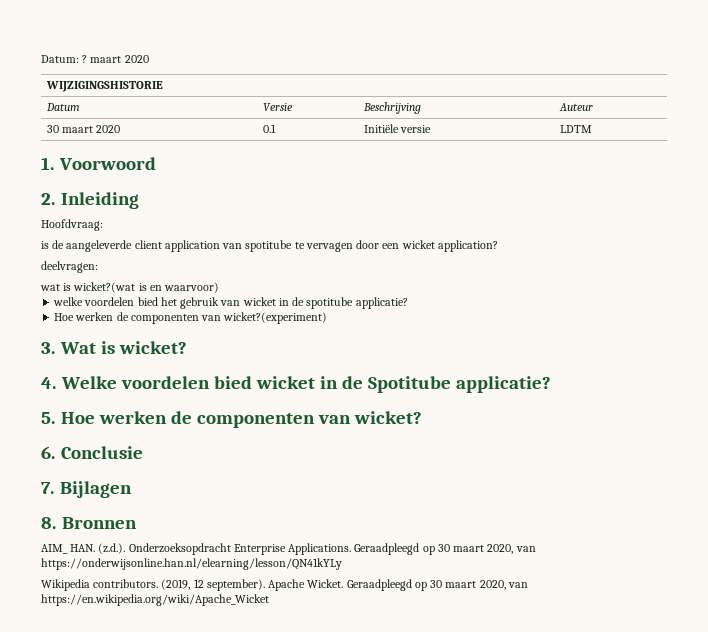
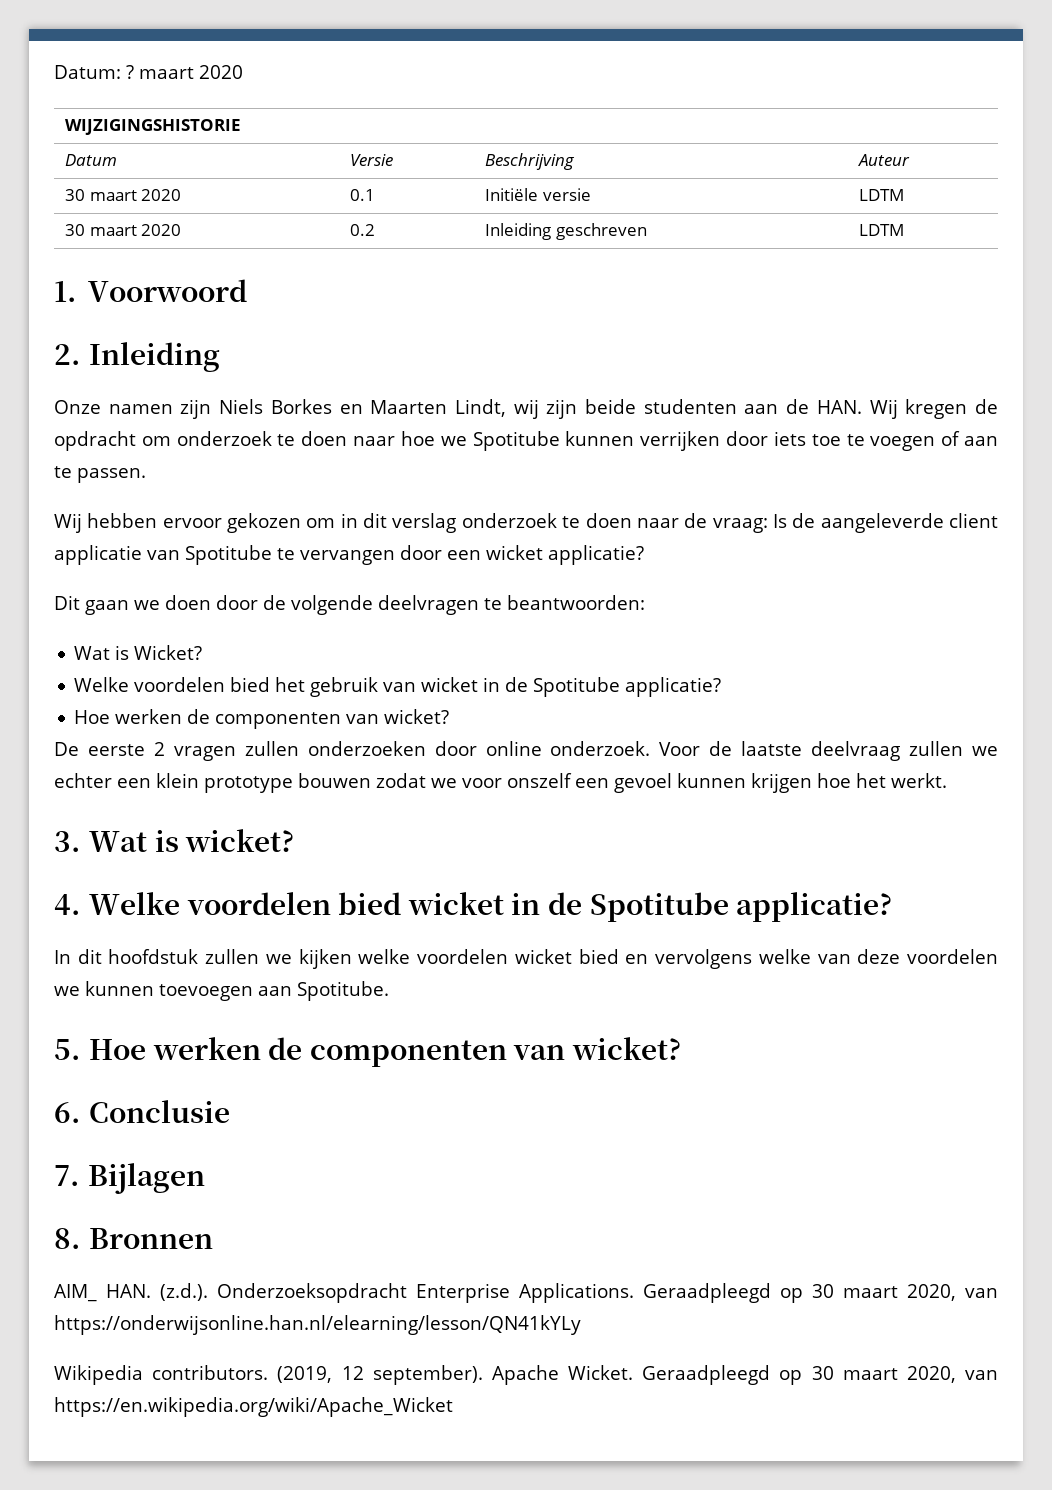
[41,157,156,170] [41,192,139,209] [41,219,103,231] [41,240,498,252] [41,261,98,273] [40,282,220,293] [53,297,84,306] // 1. Voorwoord // 2. Inleiding // Hoofdvraag: // is de aangeleverde client application van spotitube te vervagen door een wicket application? // deelvragen: // wat is wicket?(wat is en waarvoor) // welke -> [65,224,182,236] [350,224,376,236] [485,223,647,240] [859,224,905,236] [54,279,247,302] [54,342,221,372] [54,399,999,419] [54,431,999,451] [54,466,146,483] [54,513,999,533] [54,545,644,565] [54,595,645,615] [74,645,203,660] [74,677,130,692] // 30 maart 2020 | 0.2 | Inleiding geschreven | LDTM // 1. Voorwoord // 2. Inleiding // Onze namen zijn Niels Borkes en Maarten Lindt, wij zijn beide studenten aan de HAN. Wij kregen de opdracht om onderzoek te doen naar hoe we Spotitube kunnen verrijken door iets toe te voegen of aan te passen. // Wij hebben ervoor gekozen om in dit verslag onderzoek te doen naar de vraag: Is de aangeleverde client applicatie van Spotitube te vervangen door een wicket applicatie? // Dit gaan we doen door de volgende deelvragen te beantwoorden: // Wat is Wicket? // Welke
[306,297,354,309] spotitube -> [533,677,621,697] Spotitube
[223,312,328,324] wicket?(experiment) -> [384,709,450,724] [54,741,999,761] [54,773,947,793] wicket? // De eerste 2 vragen zullen onderzoeken door online onderzoek. Voor de laatste deelvraag zullen we echter een klein prototype bouwen zodat we voor onszelf een gevoel kunnen krijgen hoe het werkt.
(551, 384) none -> [54,949,999,969] [54,981,389,1001] // In dit hoofdstuk zullen we kijken welke voordelen wicket bied en vervolgens welke van deze voordelen we kunnen toevoegen aan Spotitube.

